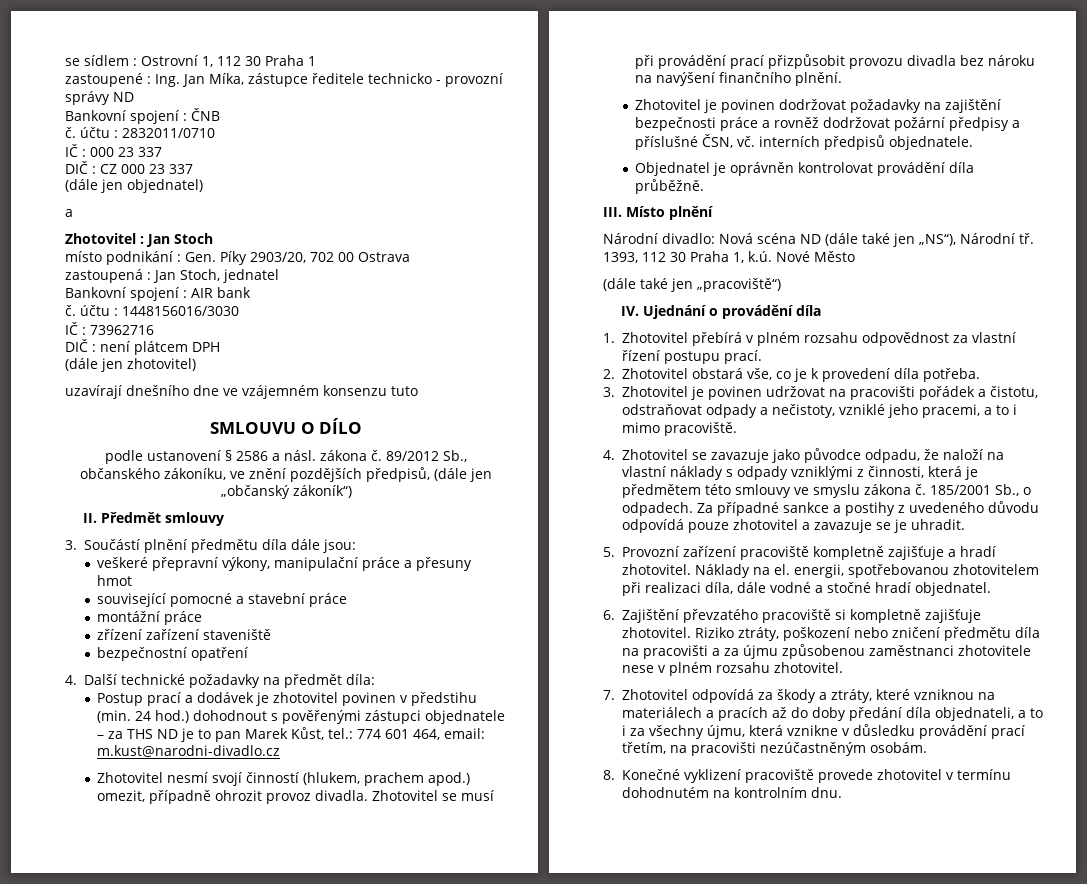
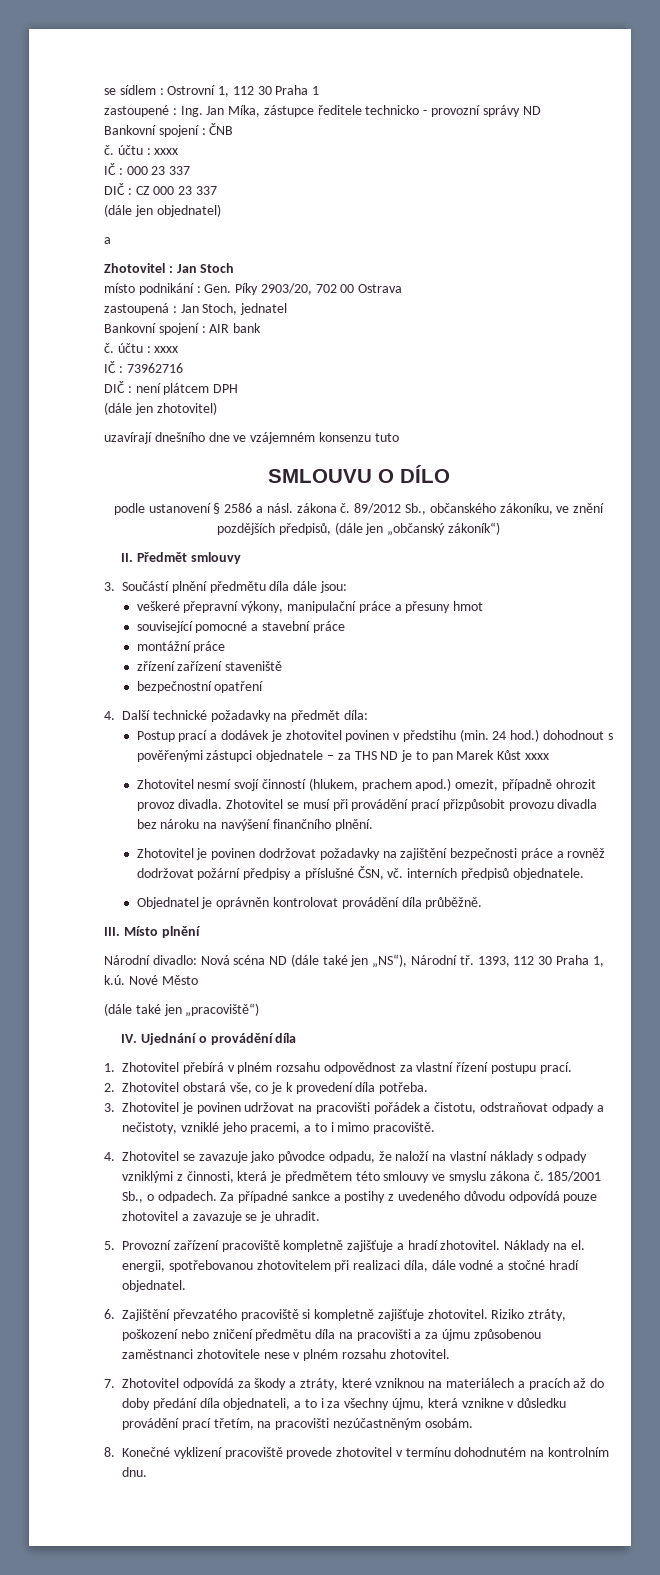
[122,128,215,138] 2832011/0710 -> [154,148,179,155] xxxx
[122,306,239,316] 1448156016/3030 -> [154,346,179,353] xxxx
[291,727,486,740] [97,745,281,757] Kůst, tel.: 774 601 464, email: m.kust@narodni-divadlo.cz -> [497,750,550,760] Kůst xxxx

